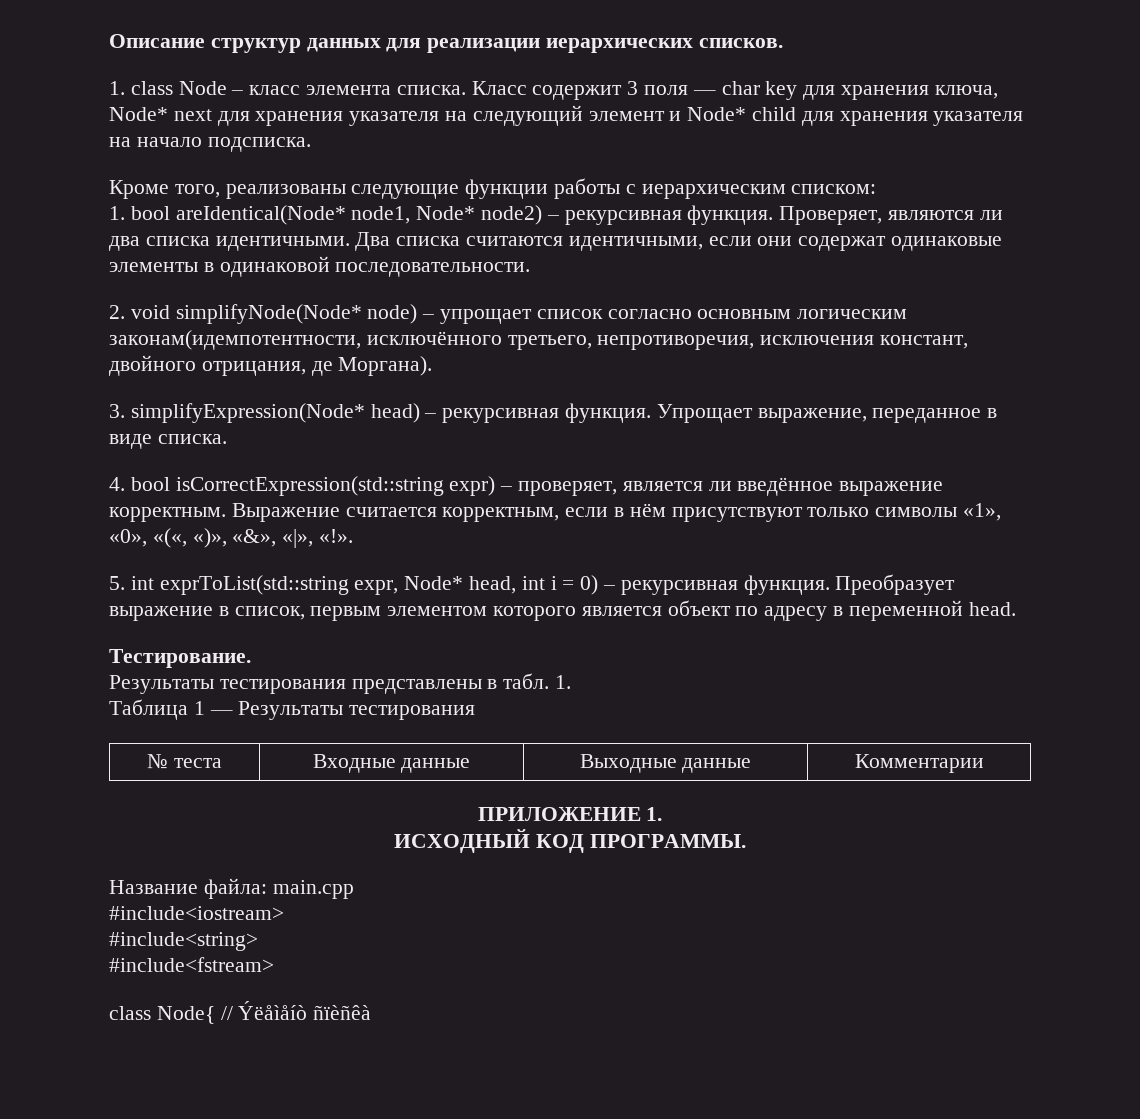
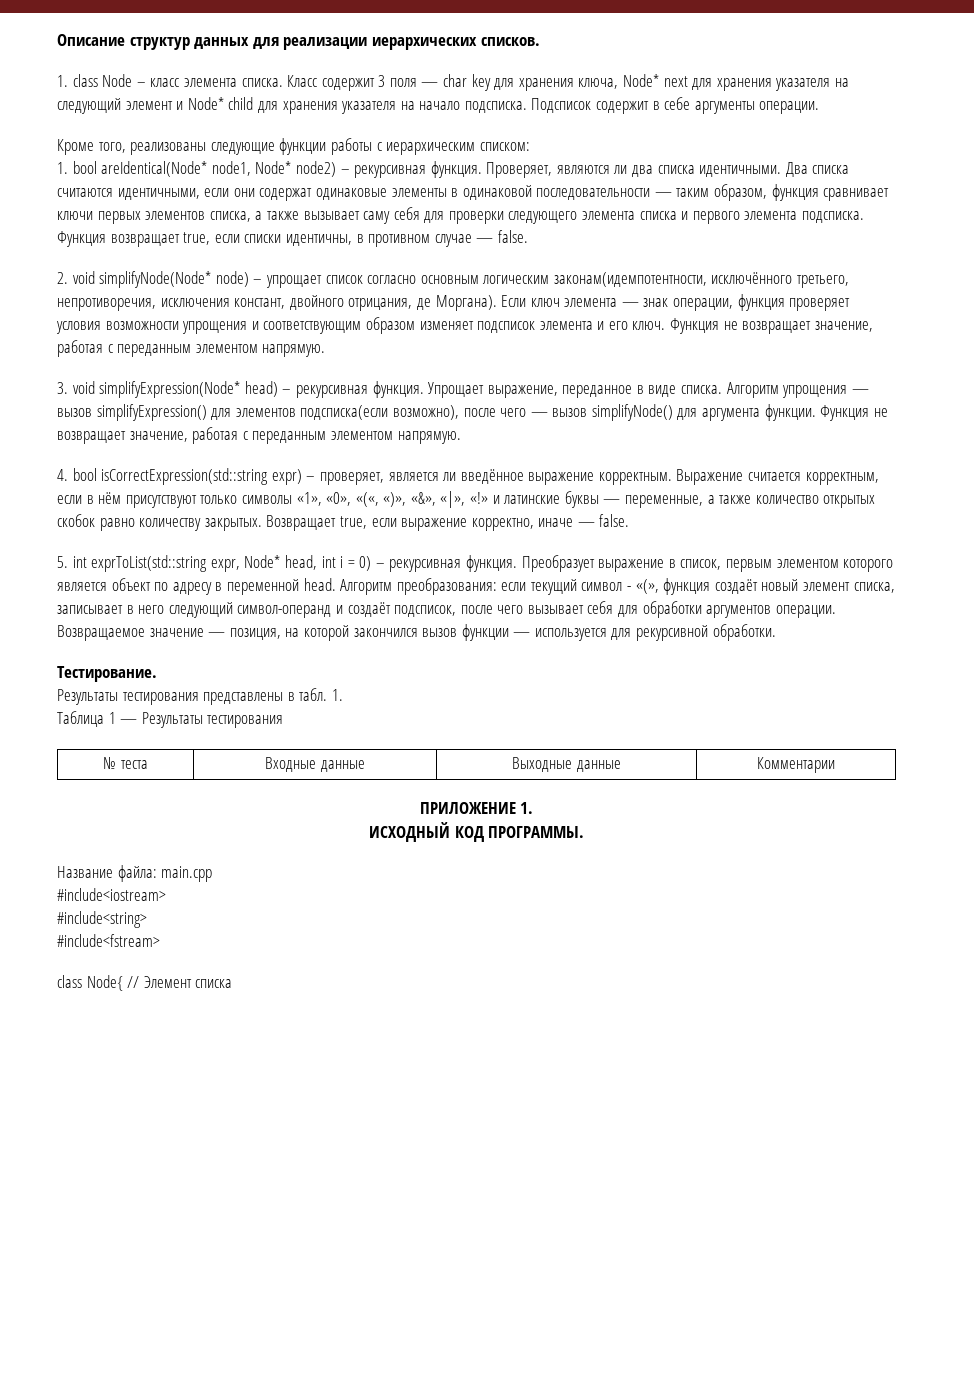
(311, 144) none -> [531,97,820,114] Подсписок содержит в себе аргументы операции.
[335,262,531,277] последовательности. -> [536,184,890,201] [57,207,865,224] [57,230,528,247] последовательности — таким образом, функция сравнивает ключи первых элементов списка, а также вызывает саму себя для проверки следующего элемента списка и первого элемента подсписка. Функция возвращает true, если списки идентичны, в противном случае — false.
(433, 366) none -> [501,294,851,311] [56,317,873,334] [57,340,326,357] Если ключ элемента — знак операции, функция проверяет условия возможности упрощения и соответствующим образом изменяет подсписок элемента и его ключ. Функция не возвращает значение, работая с переданным элементом напрямую.
(125, 411) none -> [72,381,95,394] void
(227, 439) none -> [726,382,869,398] [57,404,888,421] [57,427,461,444] Алгоритм упрощения — вызов simplifyExpression() для элементов подсписка(если возможно), после чего — вызов simplifyNode() для аргумента функции. Функция не возвращает значение, работая с переданным элементом напрямую.
[319,529,354,543] «!». -> [470,491,876,508] [57,514,630,531] «!» и латинские буквы — переменные, а также количество открытых скобок равно количеству закрытых. Возвращает true, если выражение корректно, иначе — false.
(1016, 609) none -> [340,578,895,595] [57,601,836,618] [57,624,776,641] Алгоритм преобразования: если текущий символ - «(», функция создаёт новый элемент списка, записывает в него следующий символ-операнд и создаёт подсписок, после чего вызывает себя для обработки аргументов операции. Возвращаемое значение — позиция, на которой закончился вызов функции — используется для рекурсивной обработки.
[238,1001,372,1020] Ýëåìåíò ñïèñêà -> [143,976,233,988] Элемент списка

